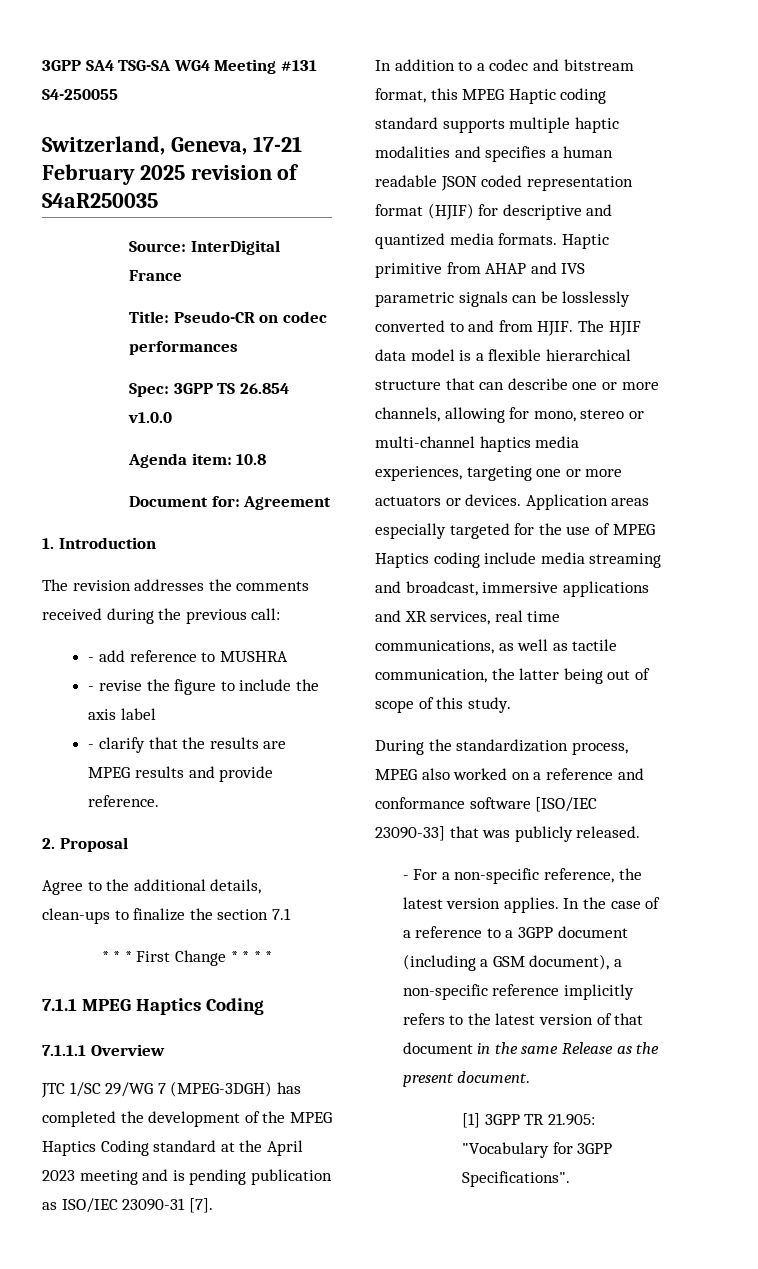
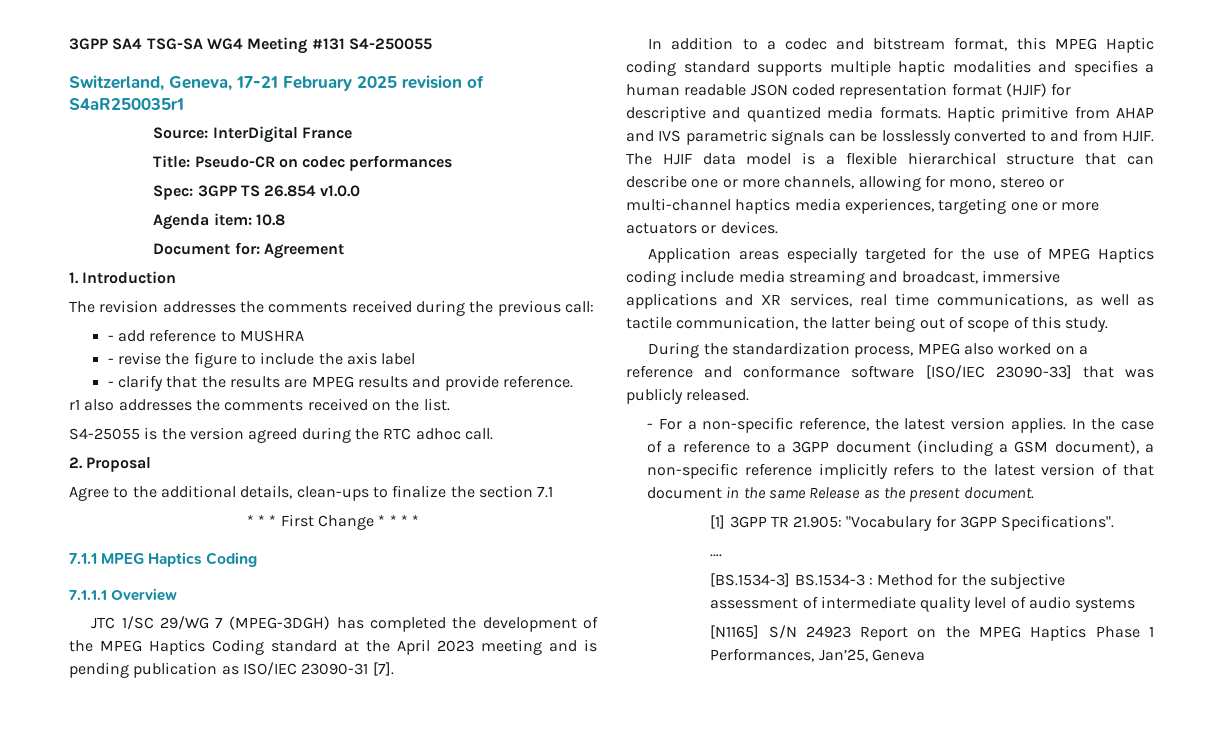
[42,193,158,208] S4aR250035 -> [69,98,184,110] S4aR250035r1
(160, 801) none -> [69,398,450,411] [69,427,493,443] // r1 also addresses the comments received on the list. // S4-25055 is the version agreed during the RTC adhoc call.
(522, 500) none -> (778, 227) //
(570, 1179) none -> [710,554,723,557] [710,573,1066,589] [710,596,1136,612] [710,625,1154,641] [710,648,925,662] // …. // [BS.1534-3] BS.1534-3 : Method for the subjective assessment of intermediate quality level of audio systems // [N1165] S/N 24923 Report on the MPEG Haptics Phase 1 Performances, Jan’25, Geneva

